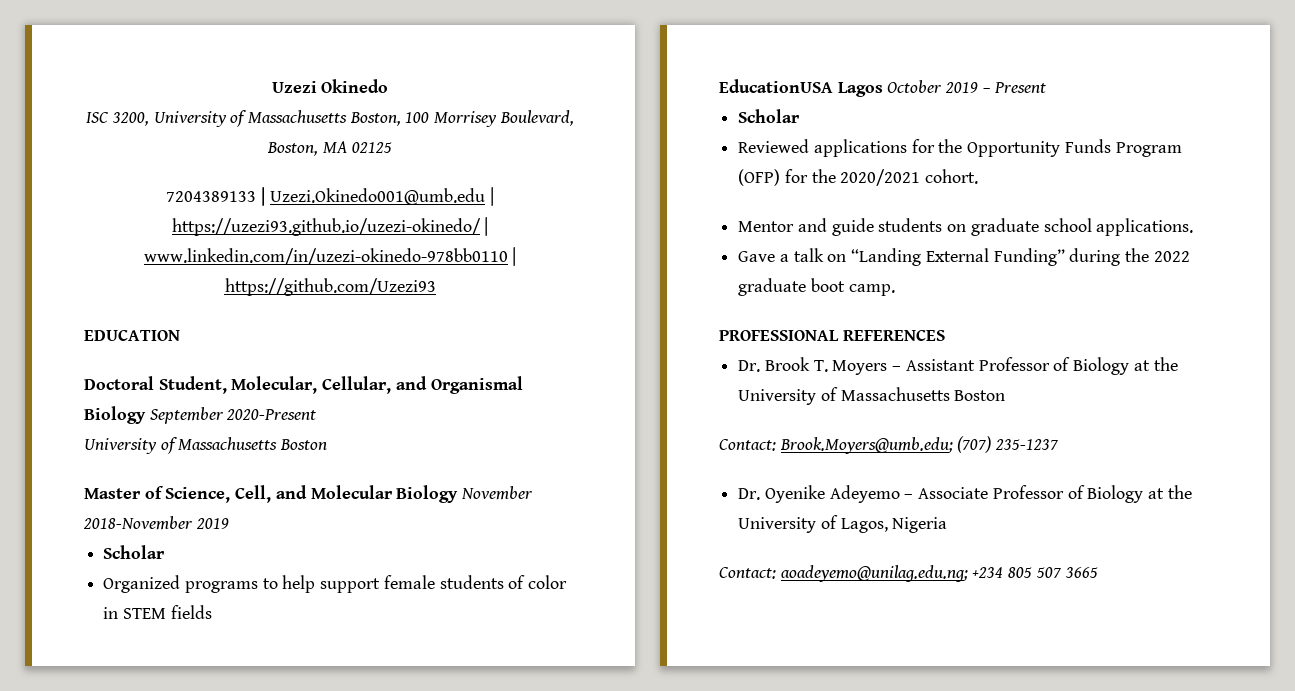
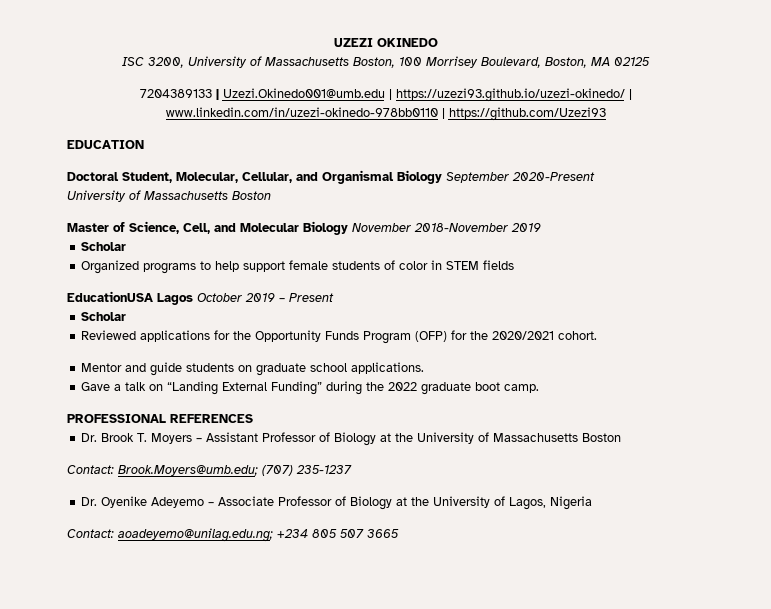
[271,79,389,93] Uzezi Okinedo -> [333,38,438,47] UZEZI OKINEDO

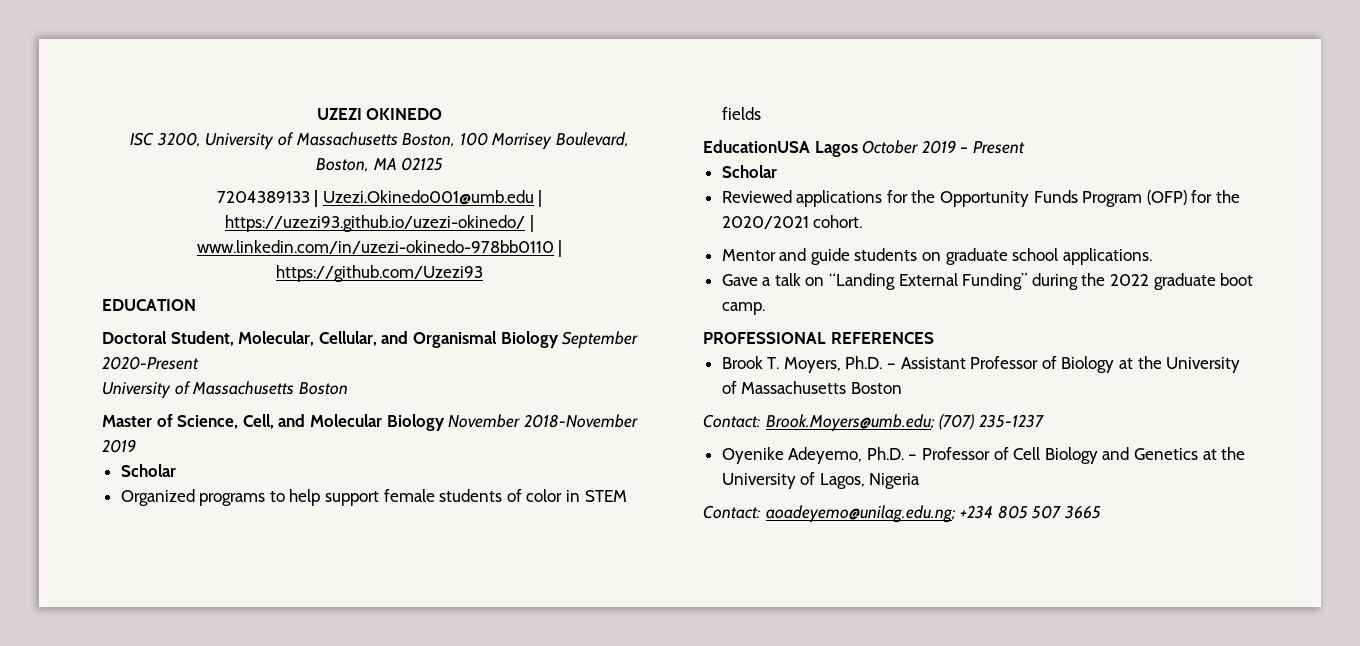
[81,433,98,442] Dr. -> (934, 338) none
[151,433,193,444] Moyers -> [783,356,883,373] Moyers, Ph.D.
[81,496,393,510] Dr. Oyenike Adeyemo – Associate Professor of Biology -> [721,447,1199,464] Oyenike Adeyemo, Ph.D. – Professor of Cell Biology and Genetics

